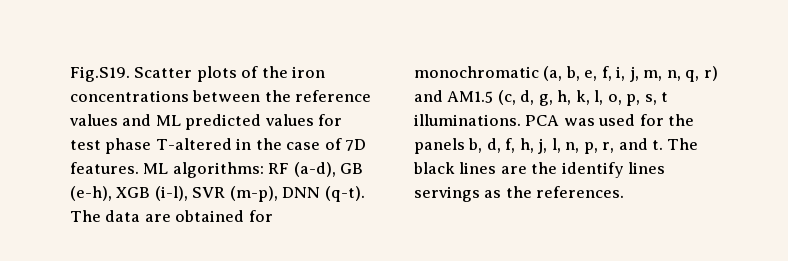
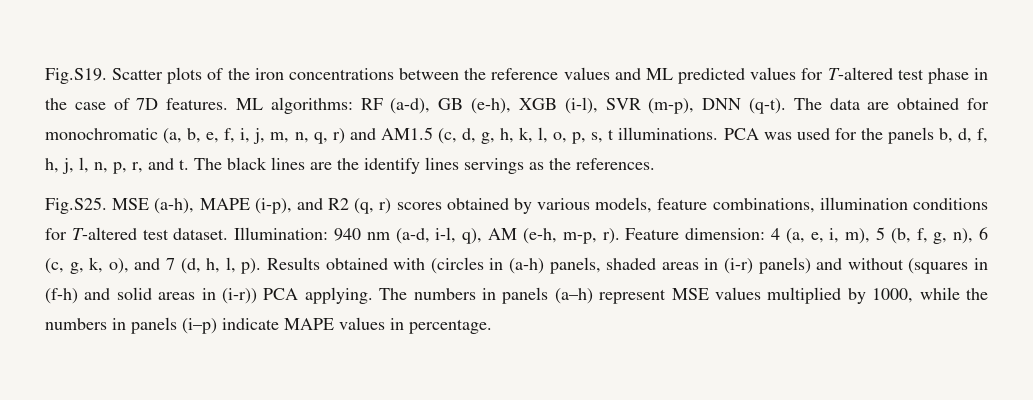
(343, 120) none -> [827,67,893,80] T-altered
[155,138,232,150] T-altered -> (969, 76) none
(625, 192) none -> [45,197,988,214] [45,227,988,244] [45,257,989,274] [45,287,988,304] [45,317,492,334] // Fig.S25. MSE (a-h), MAPE (i-p), and R2 (q, r) scores obtained by various models, feature combinations, illumination conditions for T-altered test dataset. Illumination: 940 nm (a-d, i-l, q), AM (e-h, m-p, r). Feature dimension: 4 (a, e, i, m), 5 (b, f, g, n), 6 (c, g, k, o), and 7 (d, h, l, p). Results obtained with (circles in (a-h) panels, shaded areas in (i-r) panels) and without (squares in (f-h) and solid areas in (i-r)) PCA applying. The numbers in panels (a–h) represent MSE values multiplied by 1000, while the numbers in panels (i–p) indicate MAPE values in percentage.

